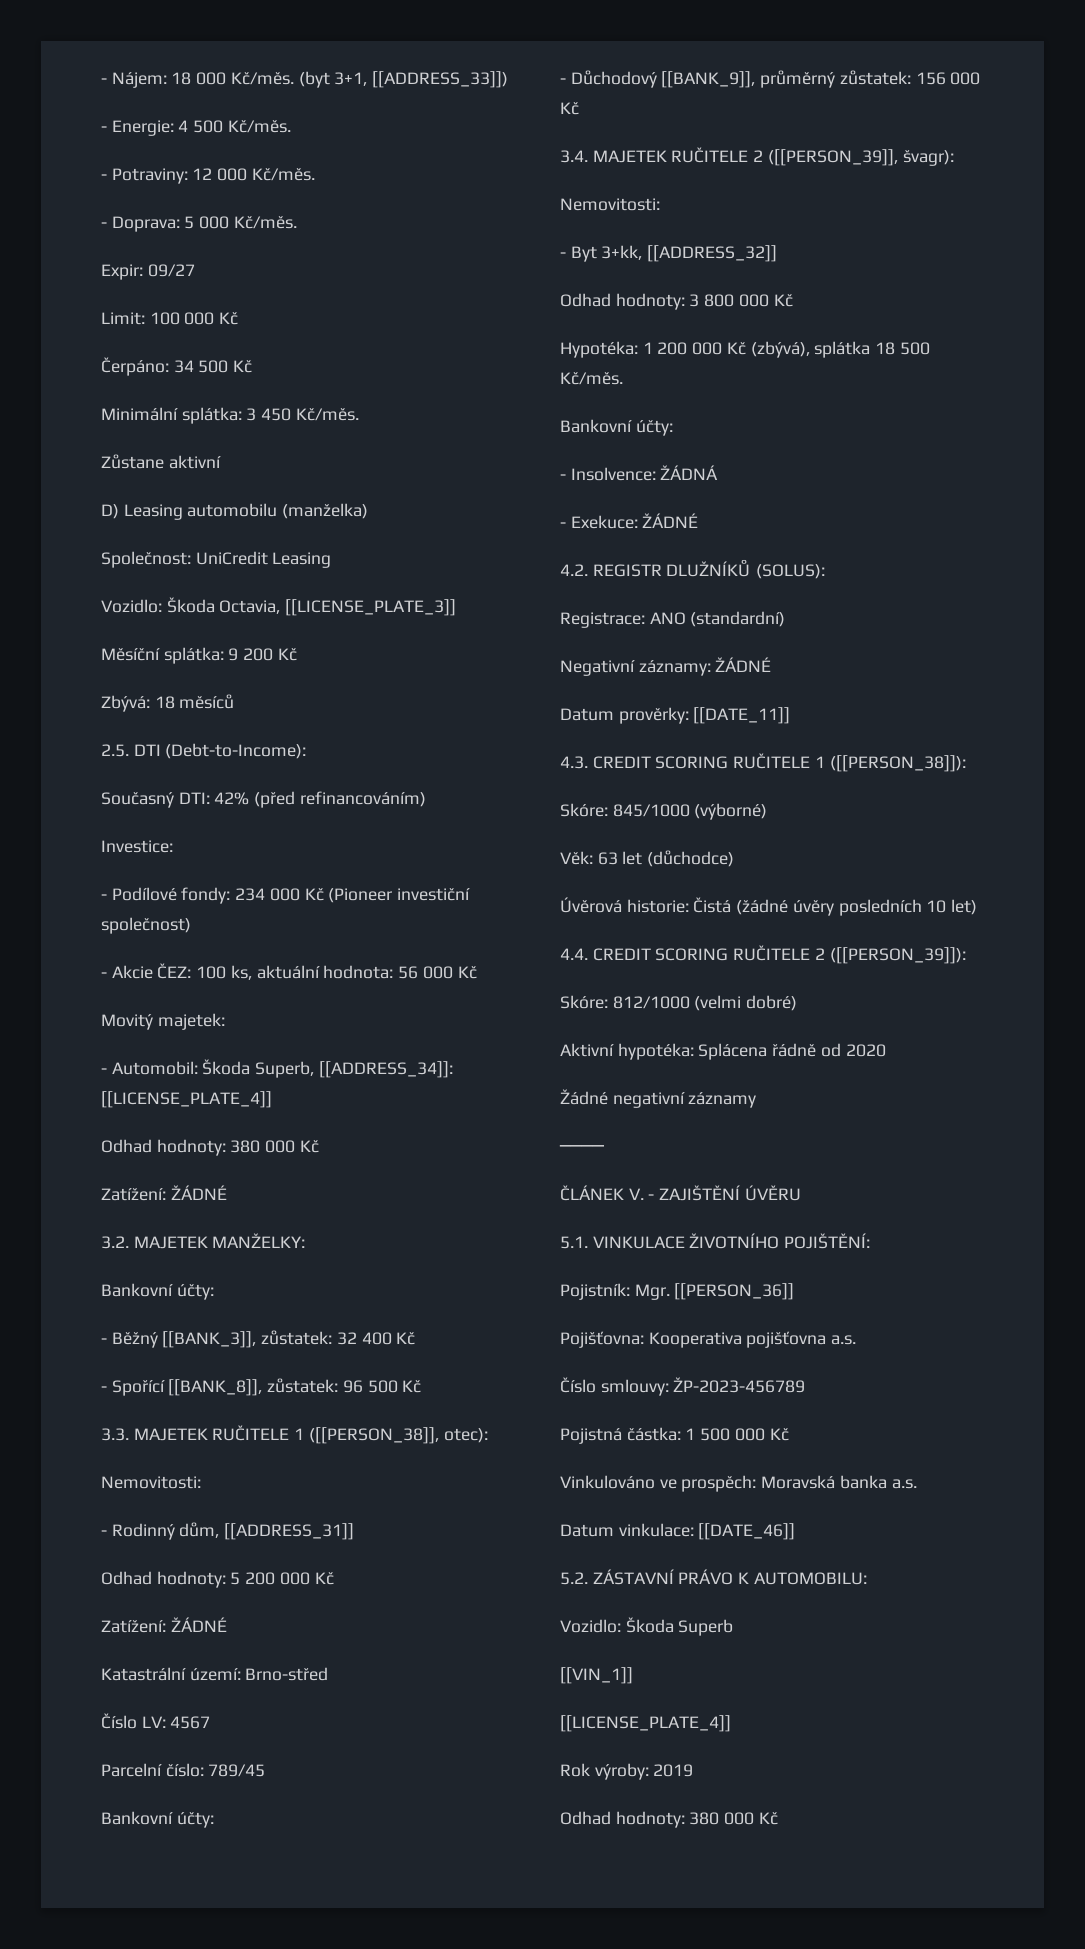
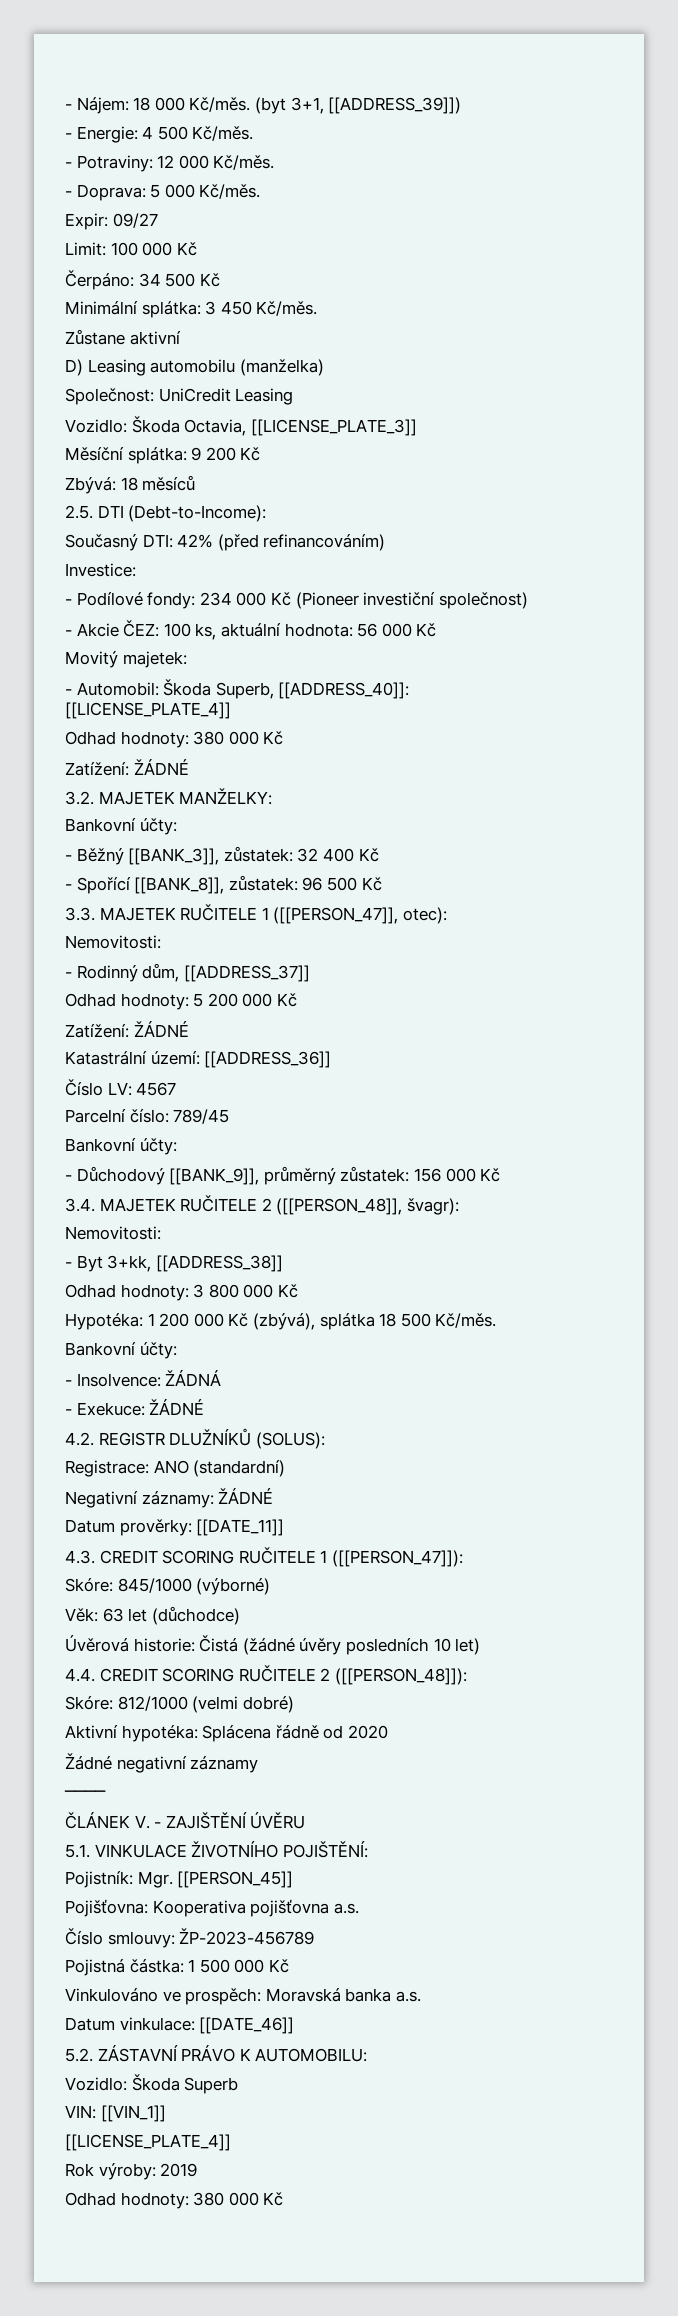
[372,71,509,88] [[ADDRESS_33]]) -> [328,97,462,114] [[ADDRESS_39]])
[318,1061,453,1078] [[ADDRESS_34]]: -> [278,682,410,699] [[ADDRESS_40]]:
[308,1427,439,1444] ([[PERSON_38]], -> [273,907,399,924] ([[PERSON_47]],
[224,1523,355,1540] [[ADDRESS_31]] -> [183,965,310,982] [[ADDRESS_37]]
[245,1667,329,1681] Brno-střed -> [204,1051,332,1068] [[ADDRESS_36]]
[767,149,898,166] ([[PERSON_39]], -> [276,1198,403,1215] ([[PERSON_48]],
[647,245,778,262] [[ADDRESS_32]] -> [155,1255,283,1272] [[ADDRESS_38]]
[829,755,966,772] ([[PERSON_38]]): -> [331,1550,463,1567] ([[PERSON_47]]):
[829,947,966,964] ([[PERSON_39]]): -> [334,1668,467,1685] ([[PERSON_48]]):
[674,1283,795,1300] [[PERSON_36]] -> [177,1871,294,1888] [[PERSON_45]]
(734, 1627) none -> [65,2105,96,2119] VIN:

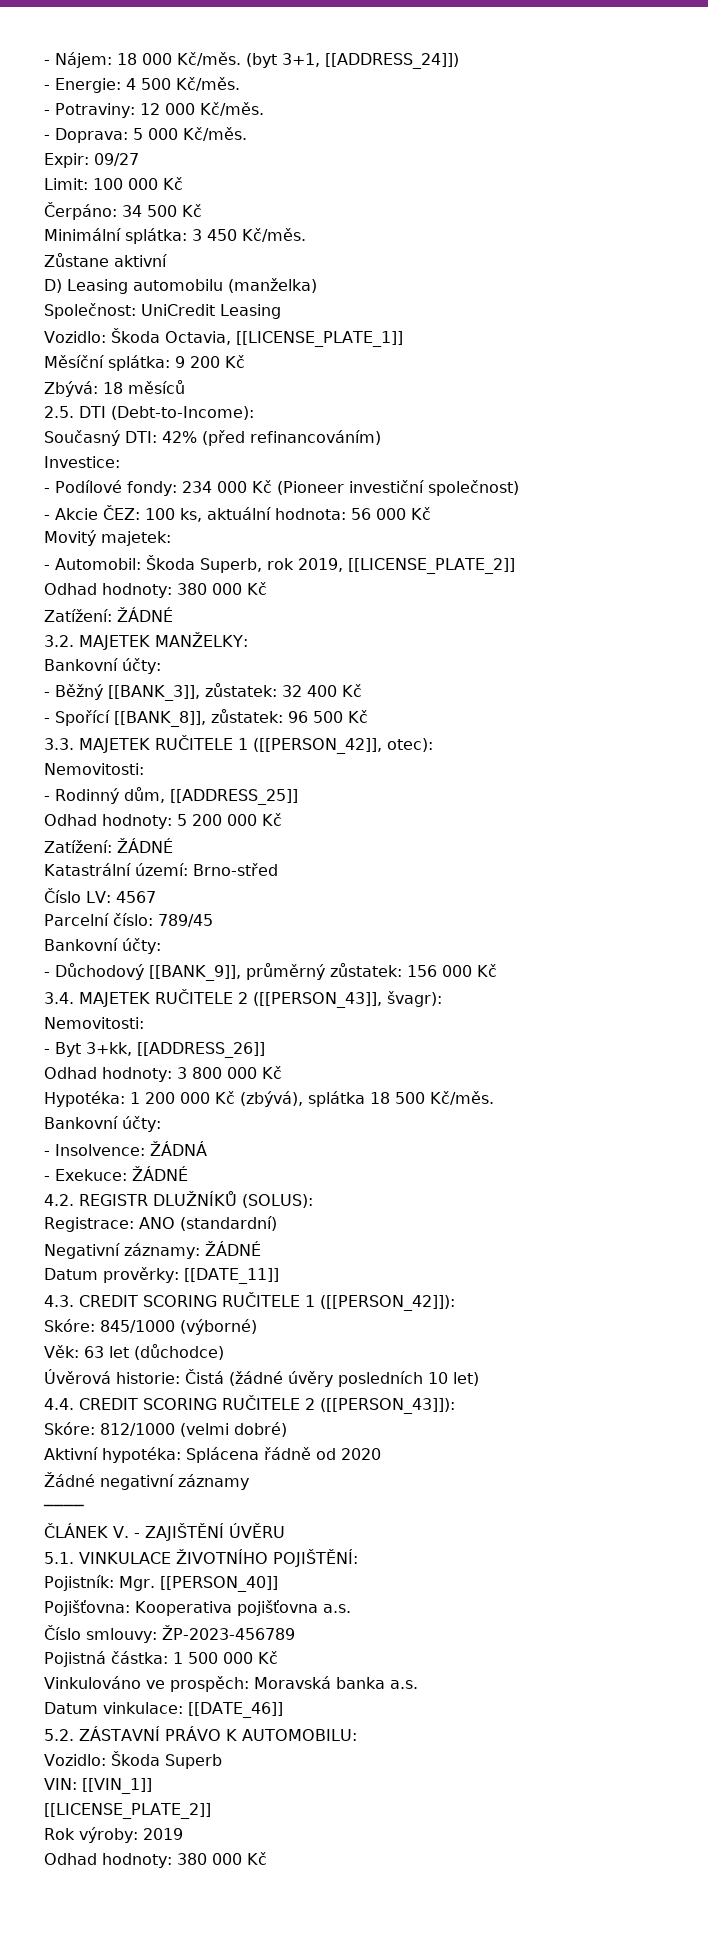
[328,97,462,114] [[ADDRESS_39]]) -> [325,53,459,69] [[ADDRESS_24]])
[250,419,417,436] [[LICENSE_PLATE_3]] -> [235,331,403,347] [[LICENSE_PLATE_1]]
[278,682,410,699] [65,702,231,719] [[ADDRESS_40]]: [[LICENSE_PLATE_4]] -> [267,558,515,574] rok 2019, [[LICENSE_PLATE_2]]
[273,907,399,924] ([[PERSON_47]], -> [253,738,382,754] ([[PERSON_42]],
[183,965,310,982] [[ADDRESS_37]] -> [170,789,298,805] [[ADDRESS_25]]
[204,1051,332,1068] [[ADDRESS_36]] -> [193,863,278,876] Brno-střed
[276,1198,403,1215] ([[PERSON_48]], -> [253,992,382,1008] ([[PERSON_43]],
[155,1255,283,1272] [[ADDRESS_38]] -> [137,1042,265,1058] [[ADDRESS_26]]
[331,1550,463,1567] ([[PERSON_47]]): -> [320,1295,455,1311] ([[PERSON_42]]):
[334,1668,467,1685] ([[PERSON_48]]): -> [320,1398,455,1414] ([[PERSON_43]]):
[177,1871,294,1888] [[PERSON_45]] -> [159,1576,278,1592] [[PERSON_40]]
[65,2134,231,2151] [[LICENSE_PLATE_4]] -> [44,1803,211,1819] [[LICENSE_PLATE_2]]

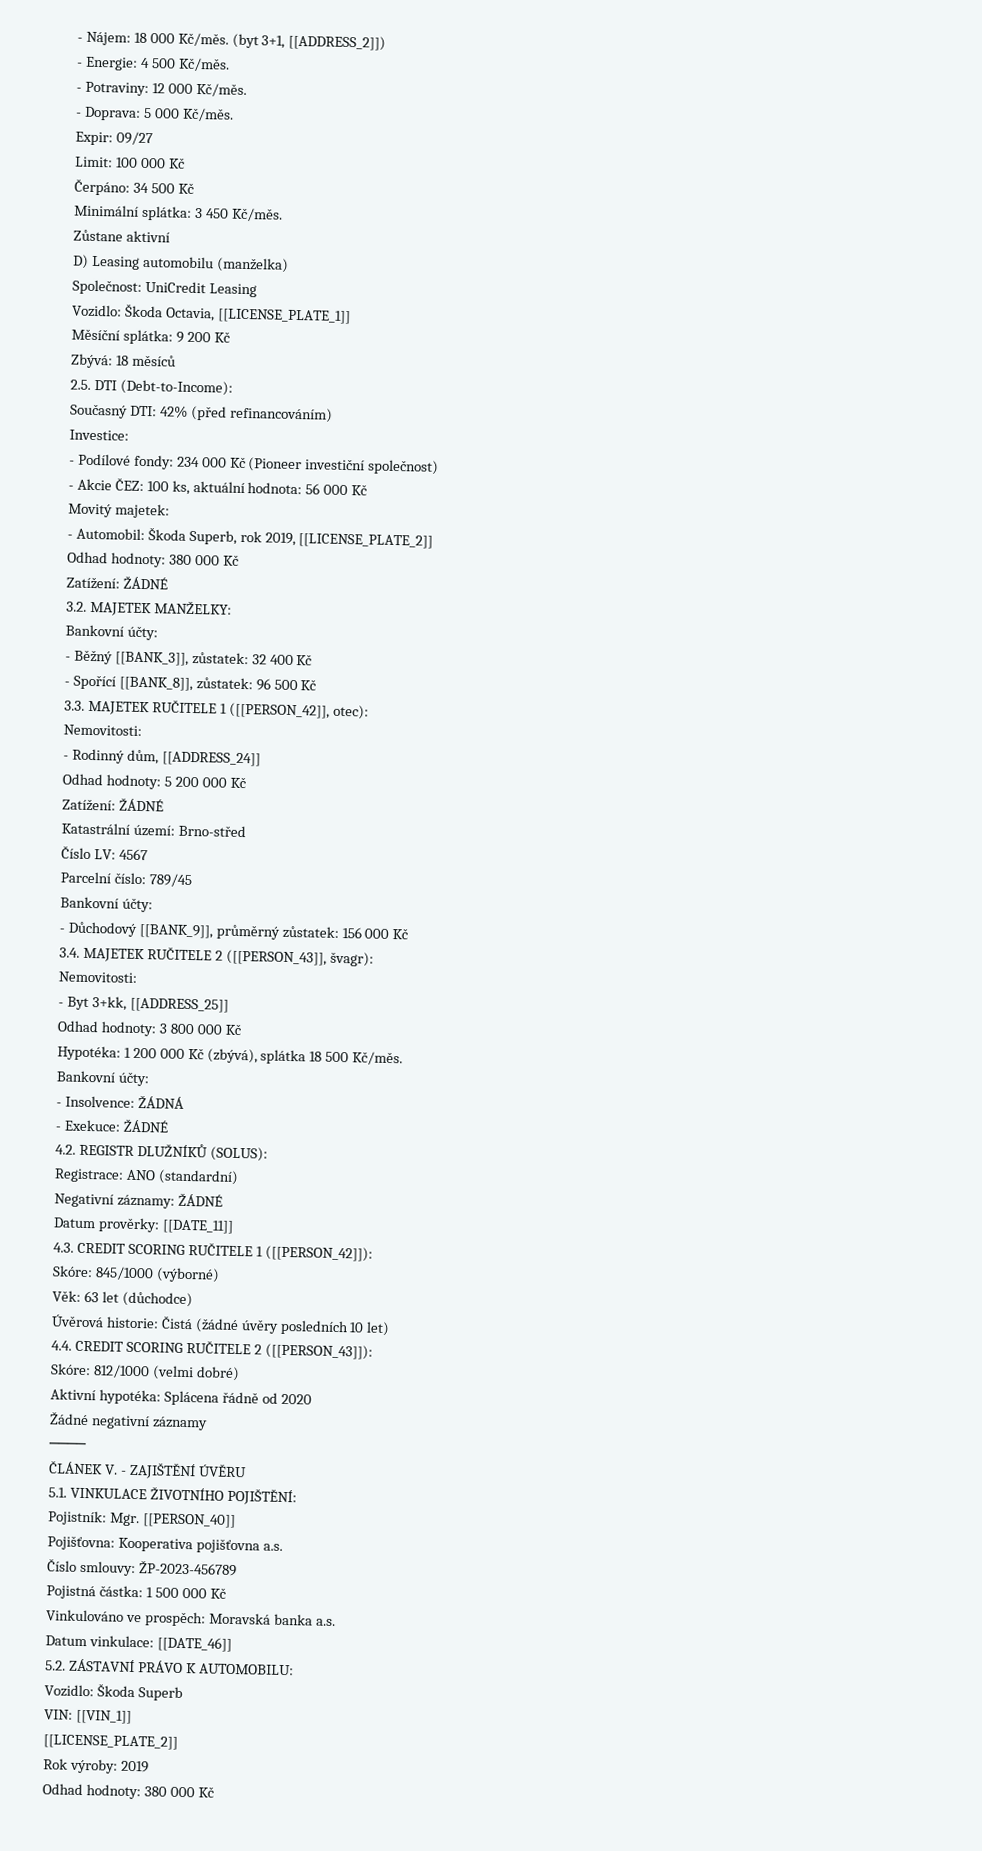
[325,53,459,69] [[ADDRESS_24]]) -> [288,34,387,51] [[ADDRESS_2]])
[170,789,298,805] [[ADDRESS_25]] -> [161,751,261,767] [[ADDRESS_24]]
[137,1042,265,1058] [[ADDRESS_26]] -> [129,997,229,1013] [[ADDRESS_25]]

